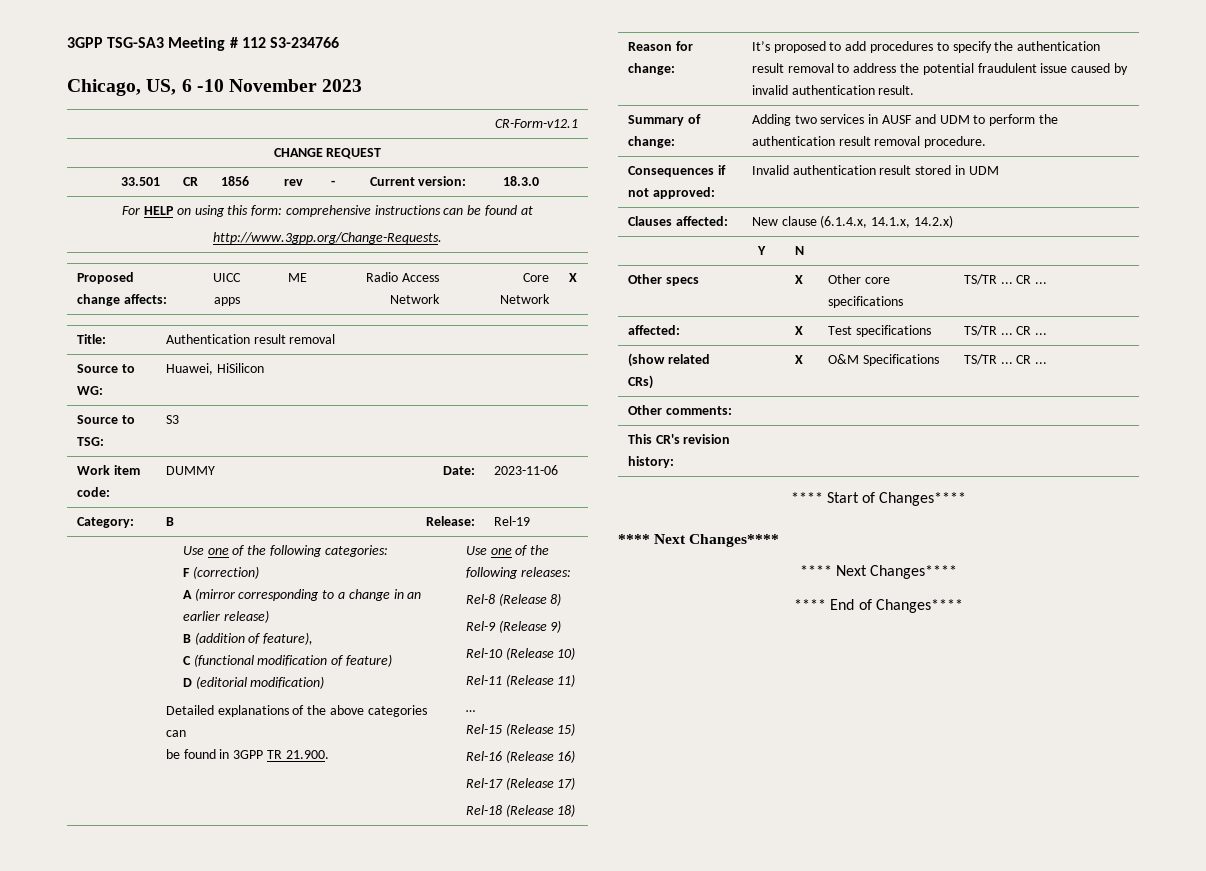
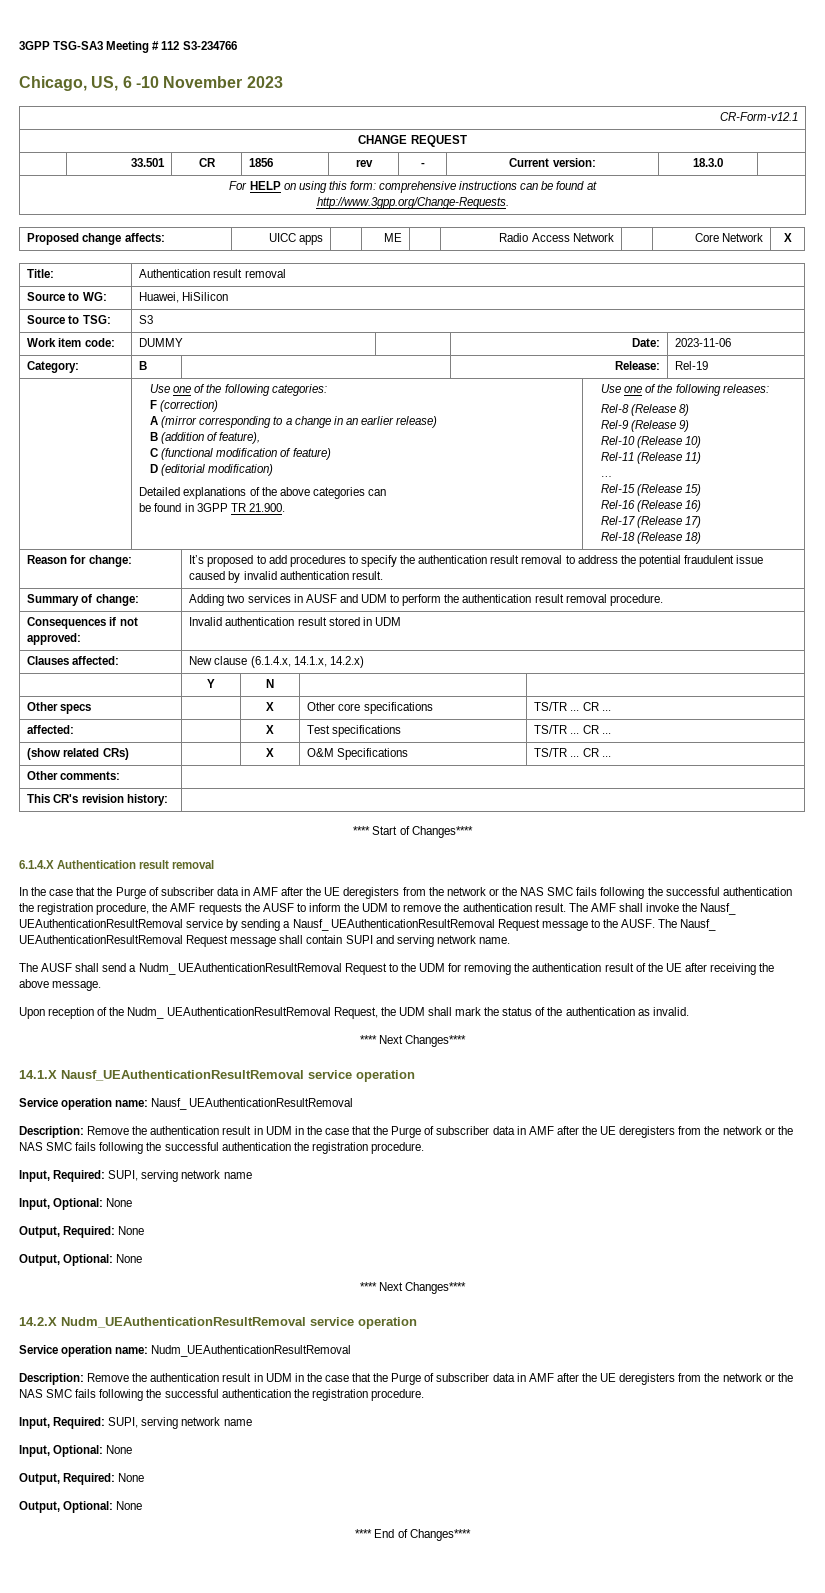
[618,534,780,547] [799,565,958,579] **** Next Changes**** // **** Next Changes**** -> [19,860,215,869] [19,887,792,899] [19,903,737,915] [19,919,717,931] [19,935,510,947] [19,963,775,975] [19,979,102,991] [19,1007,689,1019] [359,1035,467,1047] [19,1070,415,1082] [19,1098,354,1110] [19,1126,793,1138] [19,1142,424,1154] [19,1170,252,1182] [19,1198,133,1210] [19,1226,145,1238] [19,1254,143,1266] [359,1282,467,1294] [19,1317,417,1329] [19,1345,352,1357] [19,1373,793,1385] [19,1389,424,1401] [19,1417,252,1429] [19,1445,133,1457] [19,1473,145,1485] [19,1501,143,1513] 6.1.4.X Authentication result removal // In the case that the Purge of subscriber data in AMF after the UE deregisters from the network or the NAS SMC fails following the successful authentication the registration procedure, the AMF requests the AUSF to inform the UDM to remove the authentication result. The AMF shall invoke the Nausf_ UEAuthenticationResultRemoval service by sending a Nausf_ UEAuthenticationResultRemoval Request message to the AUSF. The Nausf_ UEAuthenticationResultRemoval Request message shall contain SUPI and serving network name. // The AUSF shall send a Nudm_ UEAuthenticationResultRemoval Request to the UDM for removing the authentication result of the UE after receiving the above message. // Upon reception of the Nudm_ UEAuthenticationResultRemoval Request, the UDM shall mark the status of the authentication as invalid. // **** Next Changes**** // 14.1.X Nausf_UEAuthenticationResultRemoval service operation // Service operation name: Nausf_ UEAuthenticationResultRemoval // Description: Remove the authentication result in UDM in the case that the Purge of subscriber data in AMF after the UE deregisters from the network or the NAS SMC fails following the successful authentication the registration procedure. // Input, Required: SUPI, serving network name // Input, Optional: None // Output, Required: None // Output, Optional: None // **** Next Changes**** // 14.2.X Nudm_UEAuthenticationResultRemoval service operation // Service operation name: Nudm_UEAuthenticationResultRemoval // Description: Remove the authentication result in UDM in the case that the Purge of subscriber data in AMF after the UE deregisters from the network or the NAS SMC fails following the successful authentication the registration procedure. // Input, Required: SUPI, serving network name // Input, Optional: None // Output, Required: None // Output, Optional: None

